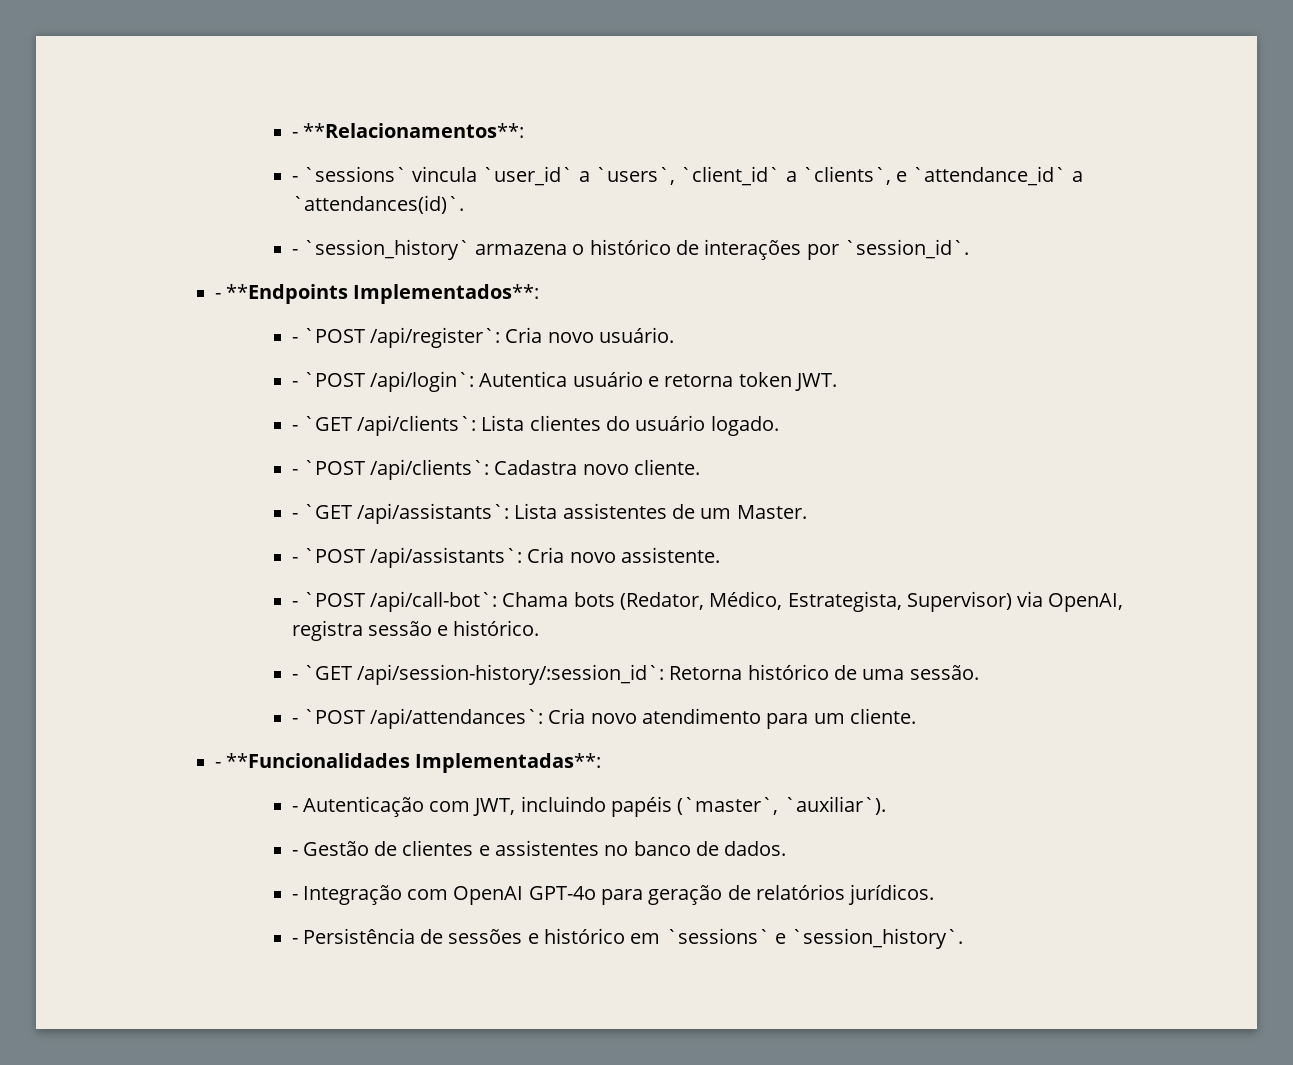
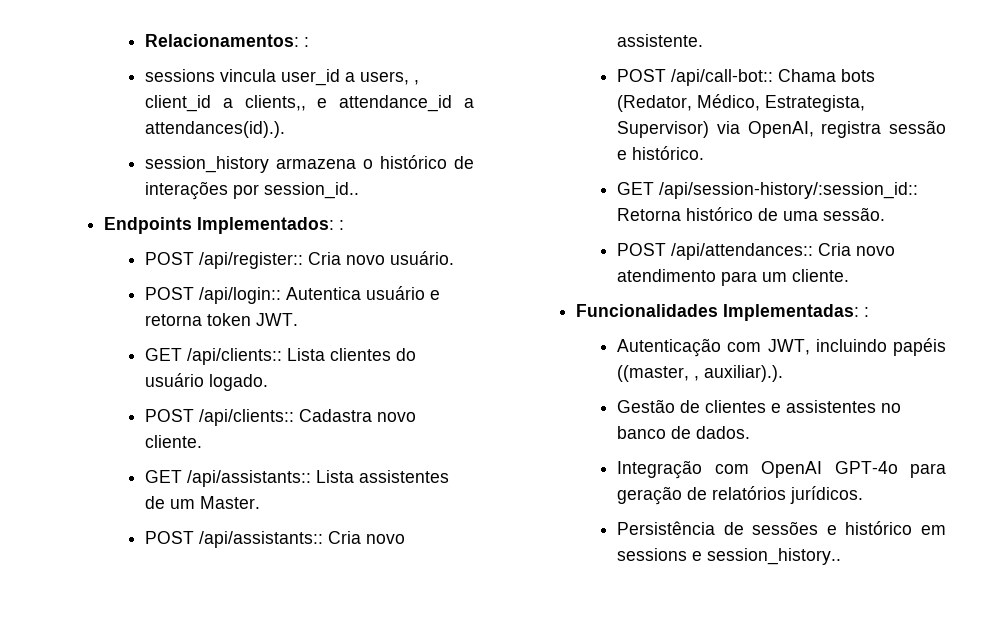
[291,123,524,138] [291,166,1083,186] [291,195,464,214] [291,239,470,260] - **Relacionamentos**: // - `sessions` vincula `user_id` a `users`, `client_id` a `clients`, e `attendance_id` a `attendances(id)`. // - `session_history` -> [145,34,310,47] [145,69,420,86] [145,95,474,112] [145,121,286,138] [145,156,270,173] Relacionamentos: : // sessions vincula user_id a users, , client_id a clients,, e attendance_id a attendances(id).). // session_history
[843,239,969,259] [214,284,540,304] [291,327,501,348] `session_id`. // - **Endpoints Implementados**: // - `POST /api/register`: -> [264,182,360,199] [104,217,345,234] [145,252,304,269] session_id.. // Endpoints Implementados: : // POST /api/register::
[291,371,475,392] - `POST /api/login`: -> [145,287,282,304] POST /api/login::
[291,415,477,436] - `GET /api/clients`: -> [145,348,283,365] GET /api/clients::
[291,459,490,480] - `POST /api/clients`: -> [145,409,295,426] POST /api/clients::
[291,503,510,524] - `GET /api/assistants`: -> [145,470,312,487] GET /api/assistants::
[291,547,523,568] - `POST /api/assistants`: -> [145,531,324,548] POST /api/assistants::
[291,591,498,612] - `POST /api/call-bot`: -> [617,69,774,86] POST /api/call-bot::
[291,664,665,685] - `GET /api/session-history/:session_id`: -> [617,182,919,199] GET /api/session-history/:session_id::
[291,708,544,729] - `POST /api/attendances`: -> [617,243,814,260] POST /api/attendances::
[214,753,602,773] [291,806,298,812] - **Funcionalidades Implementadas**: // - -> [576,304,870,321] Funcionalidades Implementadas: : //
[677,796,886,815] [291,850,298,856] (`master`, `auxiliar`). // - -> [617,365,784,382] ((master, , auxiliar).). //
[291,894,298,900] - -> (751, 432) none
[291,938,298,944] - -> (864, 495) none
[665,928,964,949] `sessions` e `session_history`. -> [617,548,842,565] sessions e session_history..

